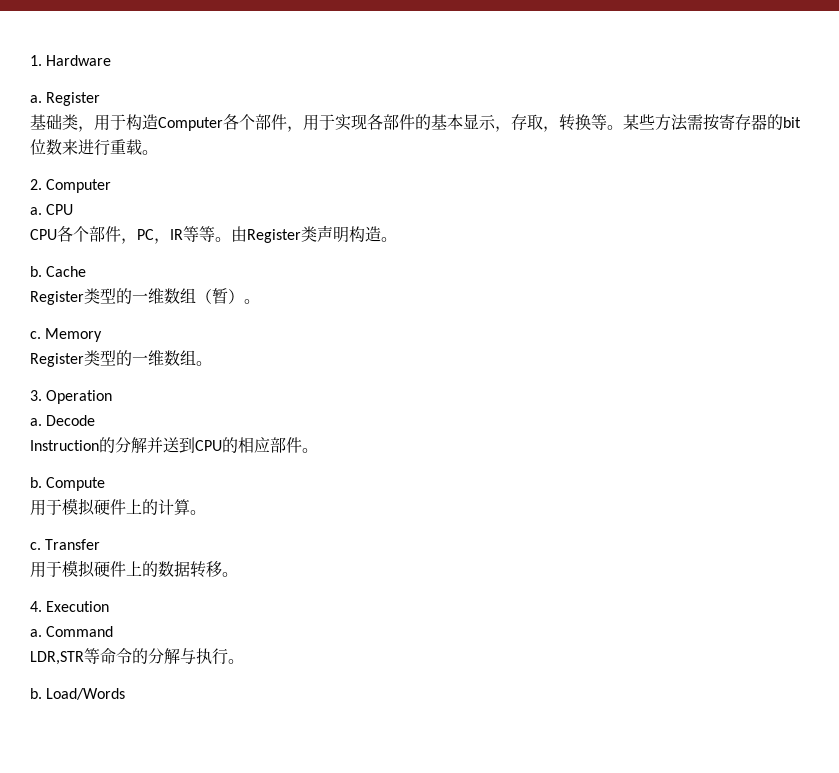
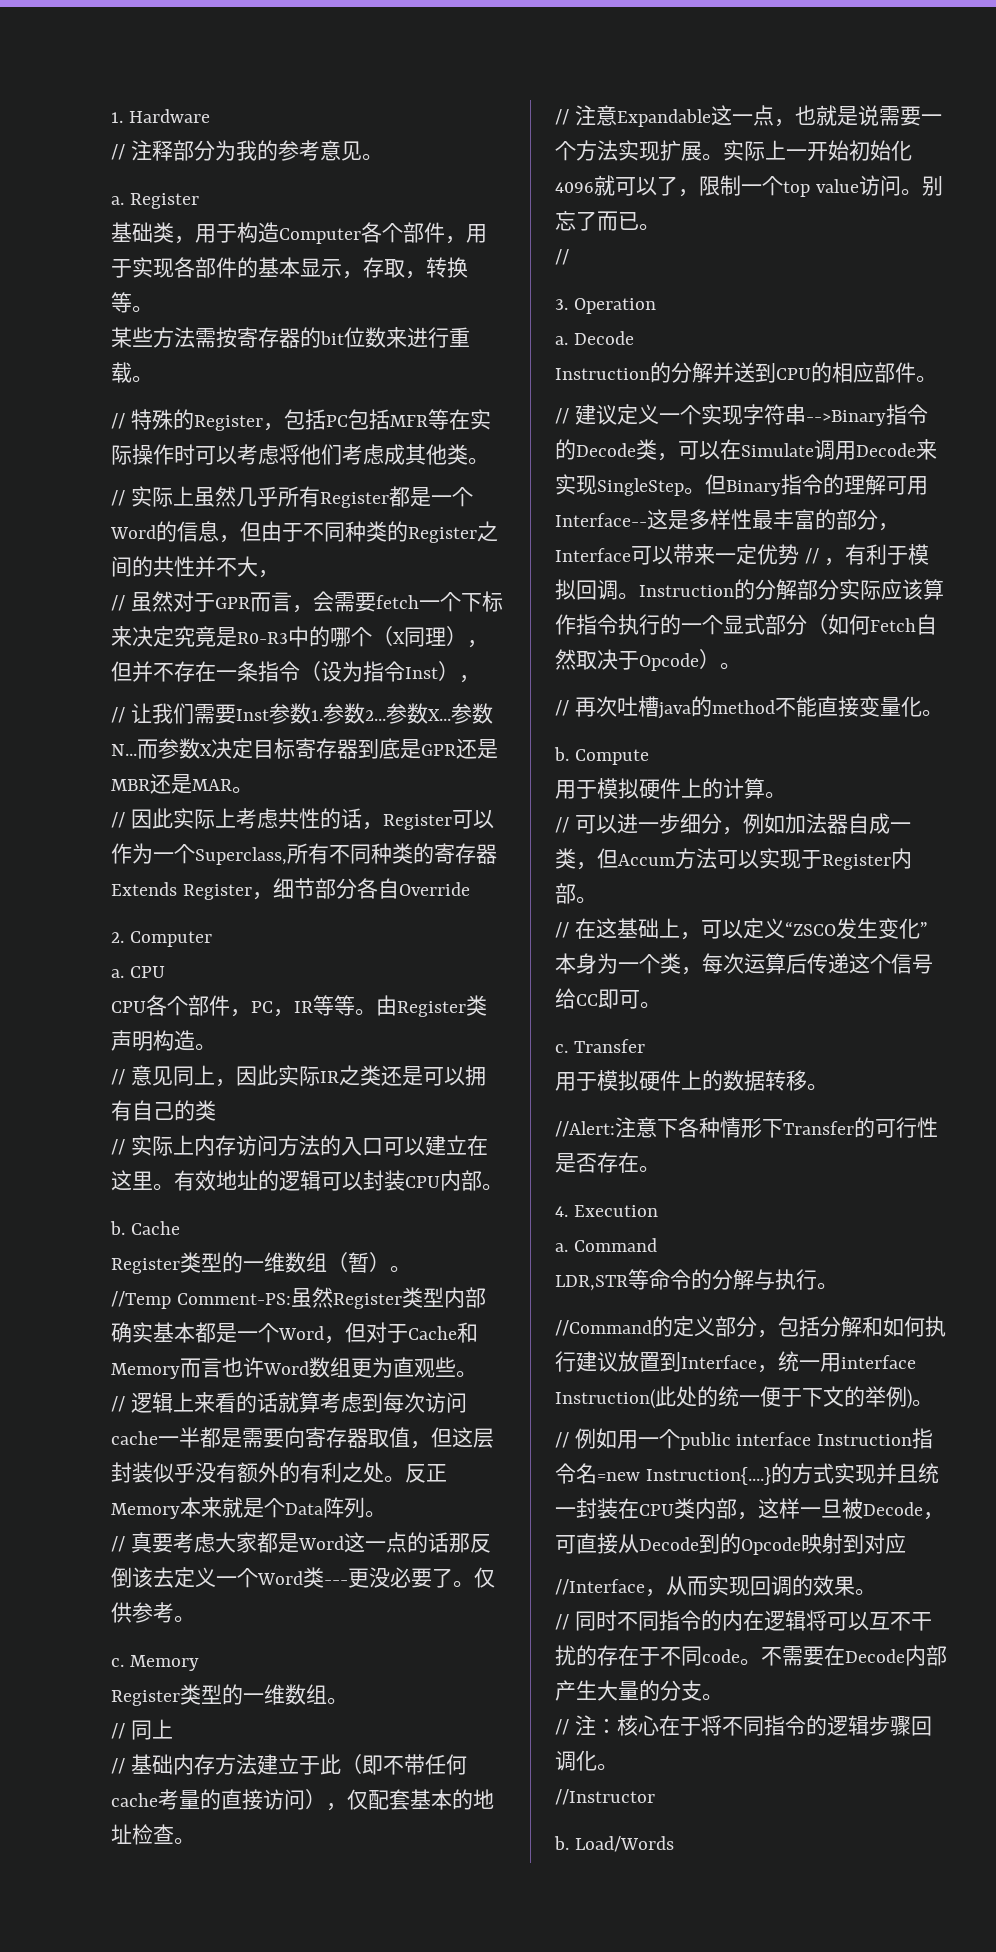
(112, 60) none -> [111,140,383,161] // // 注释部分为我的参考意见。
(623, 127) none -> (153, 309) //
(158, 152) none -> [111,409,491,431] [111,444,489,465] [111,486,473,508] [110,521,498,543] [111,556,279,578] [111,591,503,613] [111,626,488,648] [111,661,480,683] [111,703,493,724] [111,738,498,759] [111,773,253,794] [111,808,494,830] [111,843,497,865] [111,878,470,900] // // 特殊的Register，包括PC包括MFR等在实际操作时可以考虑将他们考虑成其他类。 // // 实际上虽然几乎所有Register都是一个Word的信息，但由于不同种类的Register之间的共性并不大， // // 虽然对于GPR而言，会需要fetch一个下标来决定究竟是R0-R3中的哪个（X同理），但并不存在一条指令（设为指令Inst）， // // 让我们需要Inst参数1.参数2...参数X...参数N...而参数X决定目标寄存器到底是GPR还是MBR还是MAR。 // // 因此实际上考虑共性的话，Register可以作为一个Superclass,所有不同种类的寄存器Extends Register，细节部分各自Override
(397, 239) none -> [111,1065,486,1087] [111,1100,216,1121] [111,1135,488,1156] [111,1170,503,1191] // // 意见同上，因此实际IR之类还是可以拥有自己的类 // // 实际上内存访问方法的入口可以建立在这里。有效地址的逻辑可以封装CPU内部。
(260, 301) none -> [111,1287,486,1309] [111,1322,478,1344] [111,1357,477,1379] [111,1392,467,1413] [111,1427,494,1449] [111,1462,447,1483] [111,1497,386,1519] [111,1532,491,1553] [111,1567,495,1588] [111,1602,195,1623] // //Temp Comment-PS:虽然Register类型内部确实基本都是一个Word，但对于Cache和Memory而言也许Word数组更为直观些。 // // 逻辑上来看的话就算考虑到每次访问cache一半都是需要向寄存器取值，但这层封装似乎没有额外的有利之处。反正Memory本来就是个Data阵列。 // // 真要考虑大家都是Word这一点的话那反倒该去定义一个Word类---更没必要了。仅供参考。
(212, 363) none -> [111,1719,173,1740] [111,1754,467,1775] [111,1789,494,1811] [111,1824,195,1845] [555,105,942,127] [555,140,912,161] [555,175,943,197] [555,210,660,231] [555,249,569,265] // // 同上 // // 基础内存方法建立于此（即不带任何cache考量的直接访问），仅配套基本的地址检查。 // // 注意Expandable这一点，也就是说需要一个方法实现扩展。实际上一开始初始化4096就可以了，限制一个top value访问。别忘了而已。 // //
(318, 450) none -> [555,404,928,426] [555,439,937,461] [555,474,928,496] [555,509,899,531] [555,544,930,566] [555,579,944,600] [555,614,937,635] [555,649,741,671] [555,696,943,719] // // 建议定义一个实现字符串-->Binary指令的Decode类，可以在Simulate调用Decode来实现SingleStep。但Binary指令的理解可用Interface--这是多样性最丰富的部分，Interface可以带来一定优势 // ，有利于模拟回调。Instruction的分解部分实际应该算作指令执行的一个显式部分（如何Fetch自然取决于Opcode）。 // // 再次吐槽java的method不能直接变量化。
(206, 512) none -> [555,813,911,835] [555,848,912,870] [555,883,597,904] [555,918,928,940] [555,953,933,975] [555,988,661,1009] // // 可以进一步细分，例如加法器自成一类，但Accum方法可以实现于Register内部。 // // 在这基础上，可以定义“ZSCO发生变化”本身为一个类，每次运算后传递这个信号给CC即可。
(238, 574) none -> [555,1117,938,1138] [555,1152,660,1173] // //Alert:注意下各种情形下Transfer的可行性是否存在。
(244, 661) none -> [555,1316,946,1338] [555,1351,916,1373] [555,1386,933,1409] [555,1428,934,1450] [555,1463,939,1485] [555,1498,944,1520] [555,1533,906,1555] [555,1575,876,1597] [555,1610,932,1631] [555,1645,947,1666] [555,1680,723,1701] [555,1715,932,1736] [555,1750,618,1771] [555,1789,655,1805] // //Command的定义部分，包括分解和如何执行建议放置到Interface，统一用interface Instruction(此处的统一便于下文的举例)。 // // 例如用一个public interface Instruction指令名=new Instruction{....}的方式实现并且统一封装在CPU类内部，这样一旦被Decode，可直接从Decode到的Opcode映射到对应 // //Interface，从而实现回调的效果。 // // 同时不同指令的内在逻辑将可以互不干扰的存在于不同code。不需要在Decode内部产生大量的分支。 // // 注：核心在于将不同指令的逻辑步骤回调化。 // //Instructor

